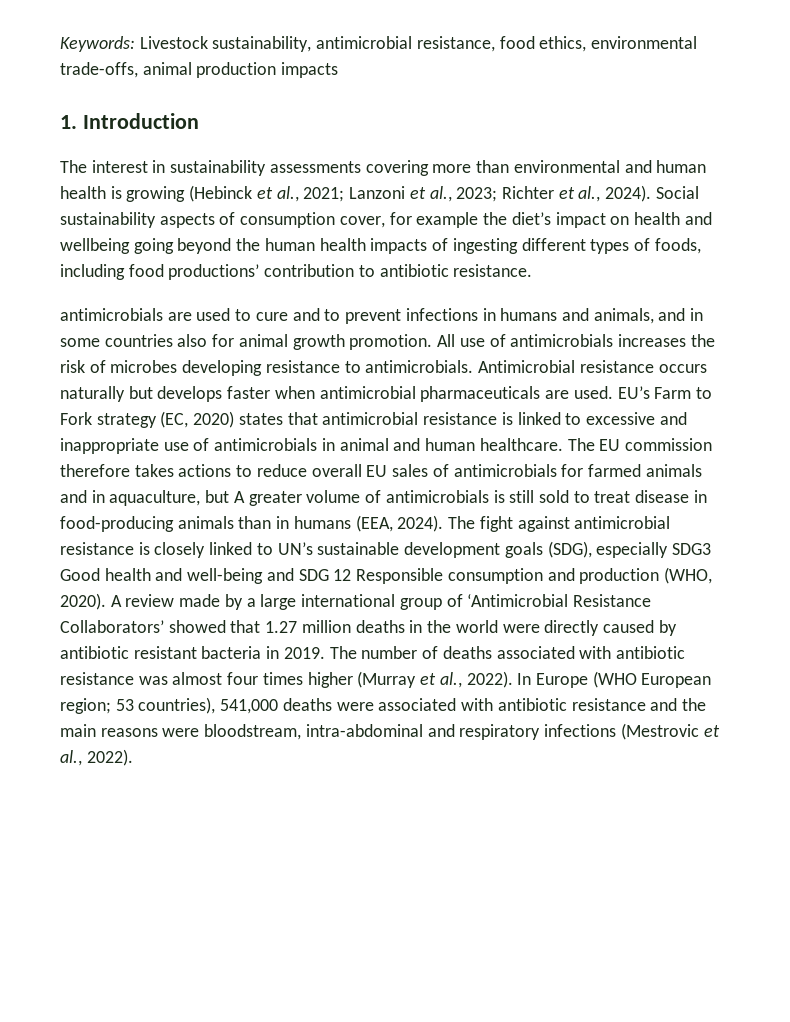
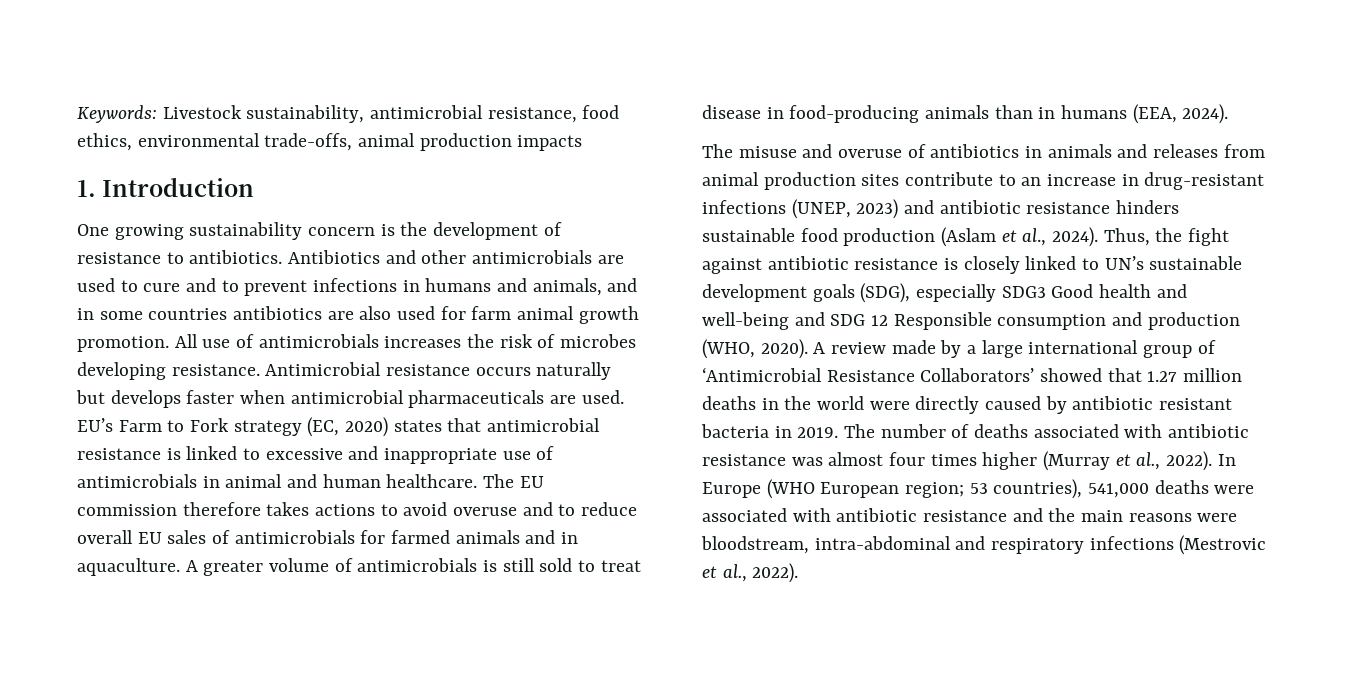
[60,160,707,176] [60,185,699,202] [60,212,712,228] [60,238,701,254] [60,264,533,280] The interest in sustainability assessments covering more than environmental and human health is growing (Hebinck et al., 2021; Lanzoni et al., 2023; Richter et al., 2024). Social sustainability aspects of consumption cover, for example the diet’s impact on health and wellbeing going beyond the human health impacts of ingesting different types of foods, including food productions’ contribution to antibiotic resistance. // -> [77,222,562,240] [77,250,467,264] One growing sustainability concern is the development of resistance to antibiotics. Antibiotics and other
[177,334,235,347] also for -> [233,306,512,320] antibiotics are also used for farm
[265,360,474,373] resistance to antimicrobials. -> [171,364,260,376] resistance.
(253, 471) none -> [403,502,576,516] avoid overuse and to
[109,490,230,506] aquaculture, but -> [77,558,180,576] aquaculture.
[448,516,476,529] The -> [702,144,1265,158] [702,172,1265,190] [702,199,1180,219] [702,227,1183,247] // The misuse and overuse of antibiotics in animals and releases from animal production sites contribute to an increase in drug-resistant infections (UNEP, 2023) and antibiotic resistance hinders sustainable food production (Aslam et al., 2024). Thus, the
[574,516,671,529] antimicrobial -> [767,256,849,270] antibiotic

